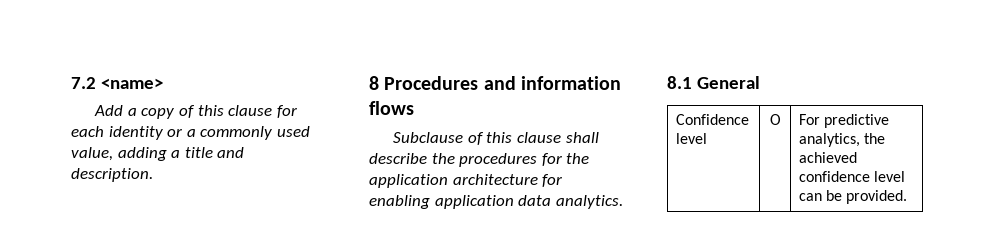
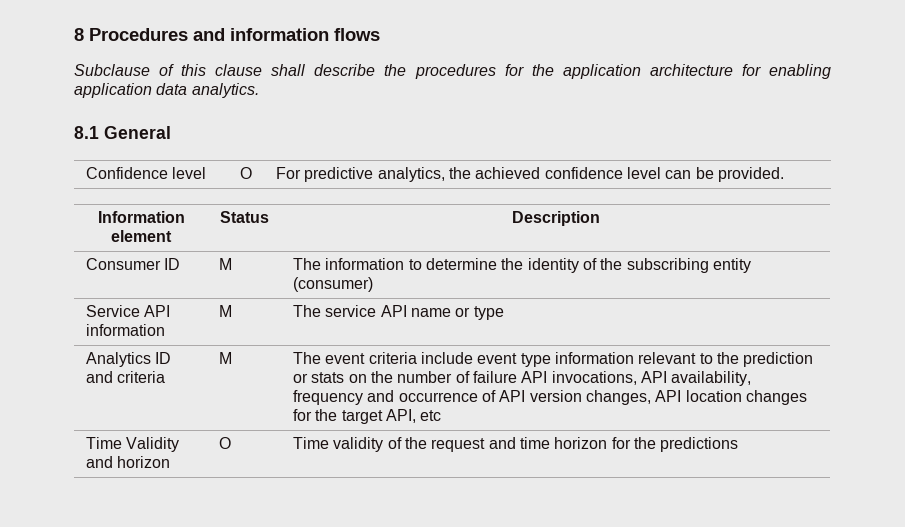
[71,77,163,89] [94,105,297,119] [71,126,310,140] [71,147,245,161] [71,168,153,182] 7.2 <name> // Add a copy of this clause for each identity or a commonly used value, adding a title and description. // -> (74, 34) none
(908, 197) none -> [97,211,185,223] [111,230,172,242] [220,211,269,223] [511,211,600,226] [85,258,181,270] [218,258,232,270] [292,258,751,273] [292,277,373,292] [85,305,171,317] [85,324,165,336] [218,305,232,317] [292,305,504,320] [85,352,172,367] [85,371,166,383] [218,352,232,364] [292,352,814,367] [292,371,752,386] [292,390,807,405] [292,409,442,424] [85,437,180,452] [85,456,171,468] [218,437,231,449] [292,437,739,452] // Information element | Status | Description // Consumer ID | M | The information to determine the identity of the subscribing entity (consumer) // Service API information | M | The service API name or type // Analytics ID and criteria | M | The event criteria include event type information relevant to the prediction or stats on the number of failure API invocations, API availability, frequency and occurrence of API version changes, API location changes for the target API, etc // Time Validity and horizon | O | Time validity of the request and time horizon for the predictions

